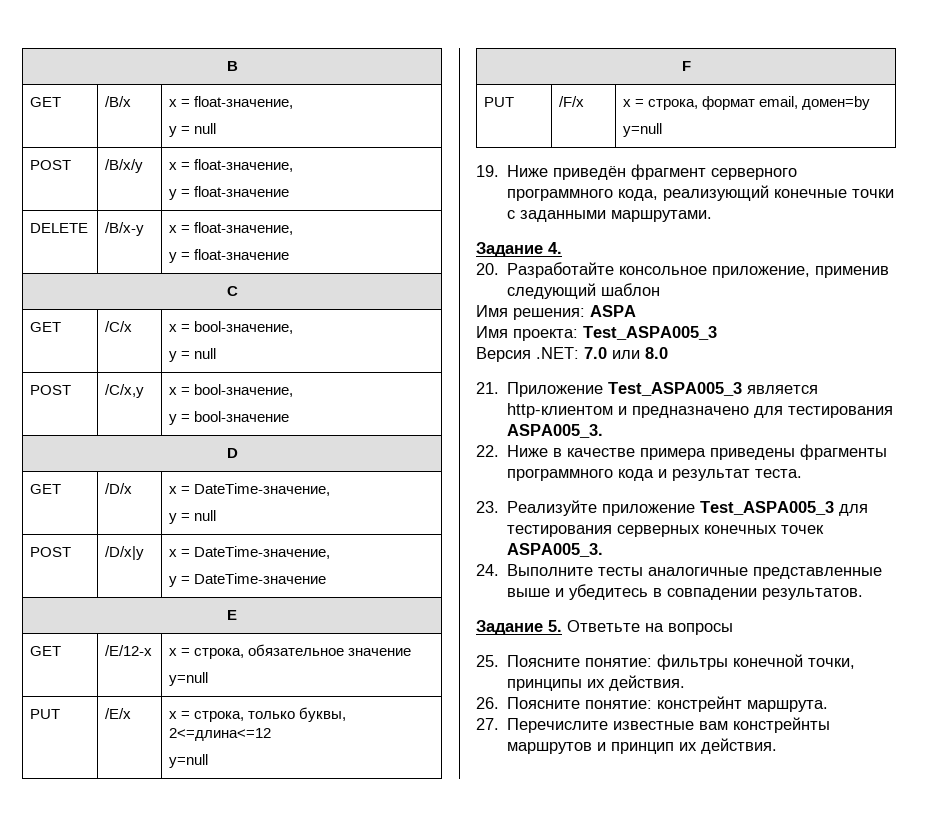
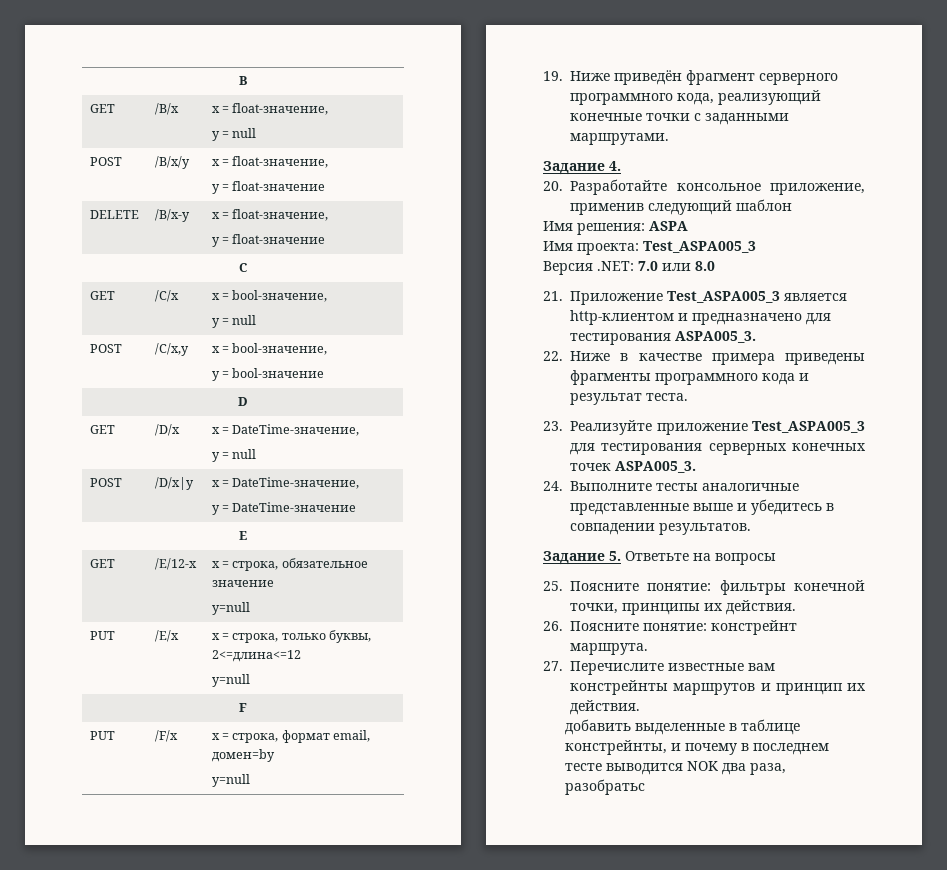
(778, 746) none -> [565,719,801,735] [565,740,830,755] [565,761,787,775] [565,779,646,795] // добавить выделенные в таблице констрейнты, и почему в последнем тесте выводится NOK два раза, разобратьс

